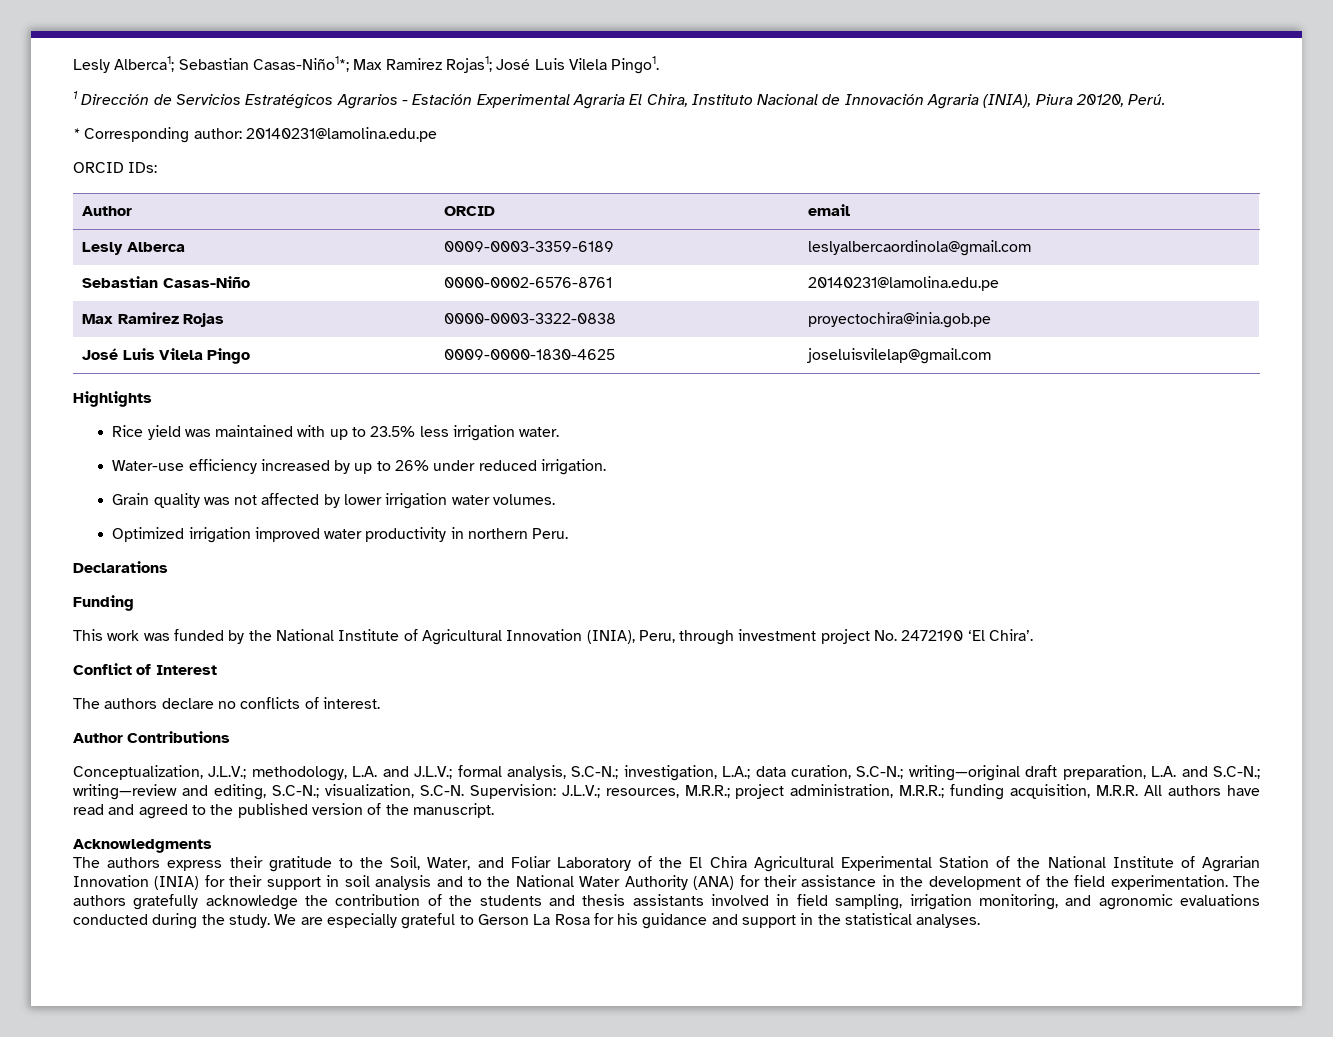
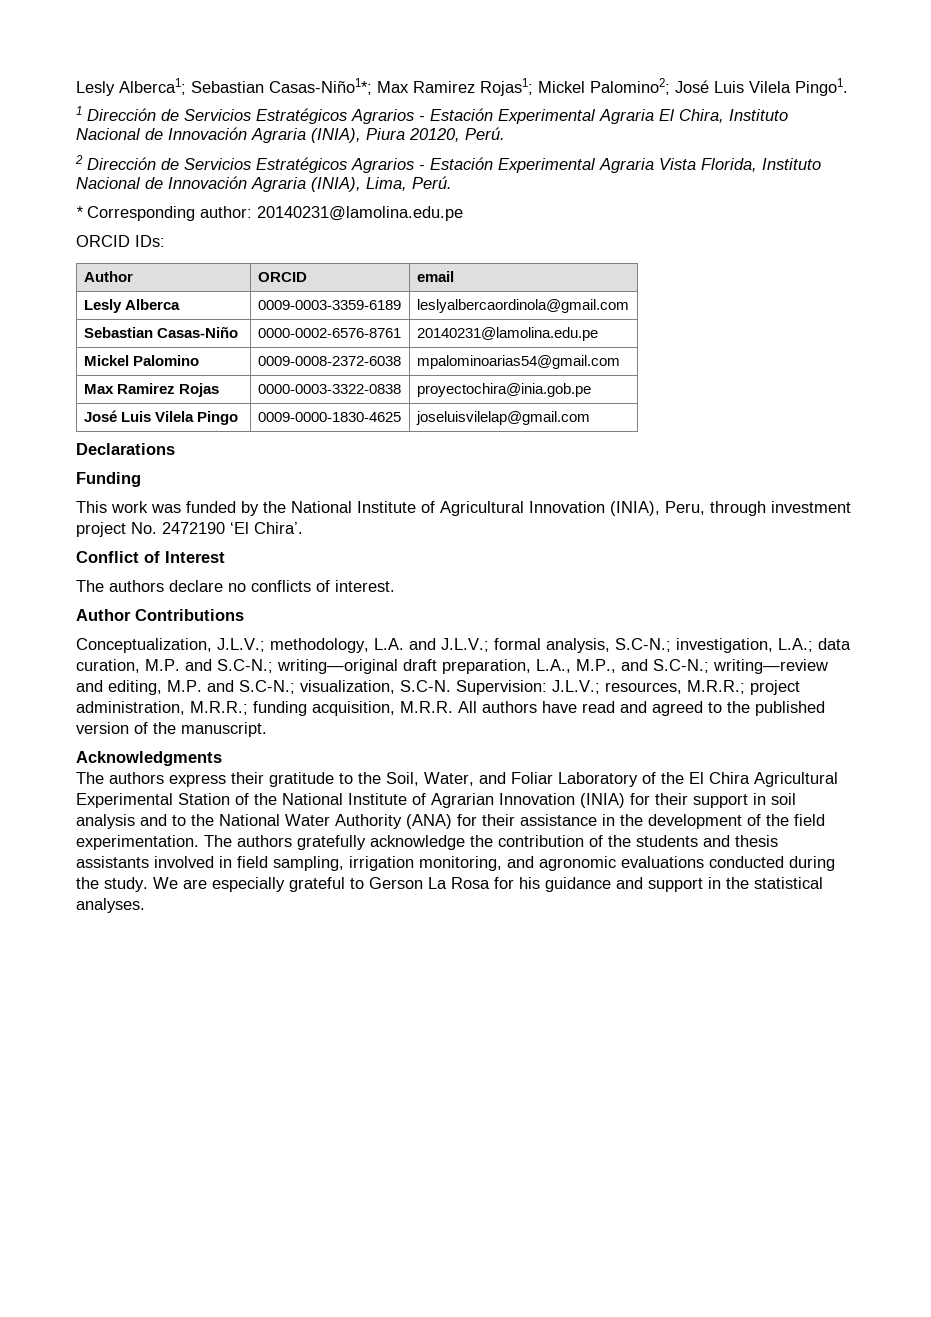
(492, 64) none -> [538,78,670,95] Mickel Palomino2;
(1166, 99) none -> [75,155,821,173] [76,176,452,192] // 2 Dirección de Servicios Estratégicos Agrarios - Estación Experimental Agraria Vista Florida, Instituto Nacional de Innovación Agraria (INIA), Lima, Perú.
(1000, 283) none -> [83,355,199,366] [257,356,401,366] [416,355,620,369] // Mickel Palomino | 0009-0008-2372-6038 | mpalominoarias54@gmail.com
[73,391,152,407] [112,425,560,441] [112,459,607,475] [112,493,556,509] [112,527,569,543] // Highlights // Rice yield was maintained with up to 23.5% less irrigation water. // Water-use efficiency increased by up to 26% under reduced irrigation. // Grain quality was not affected by lower irrigation water volumes. // Optimized irrigation improved water productivity in northern Peru. -> (590, 418) none
(852, 772) none -> [145,659,212,671] M.P. and
[1151,766,1177,777] L.A. -> [536,659,616,673] L.A., M.P.,
(266, 792) none -> [167,680,234,692] M.P. and

